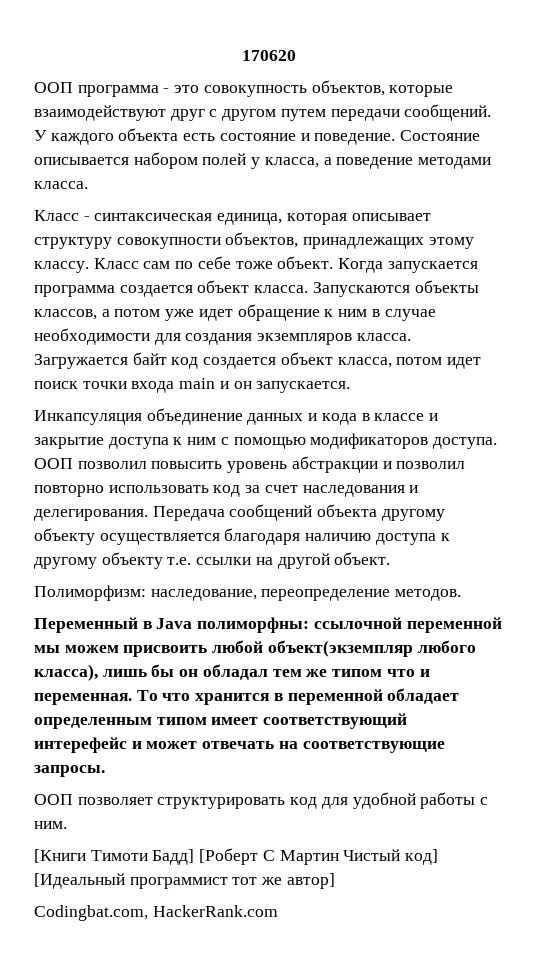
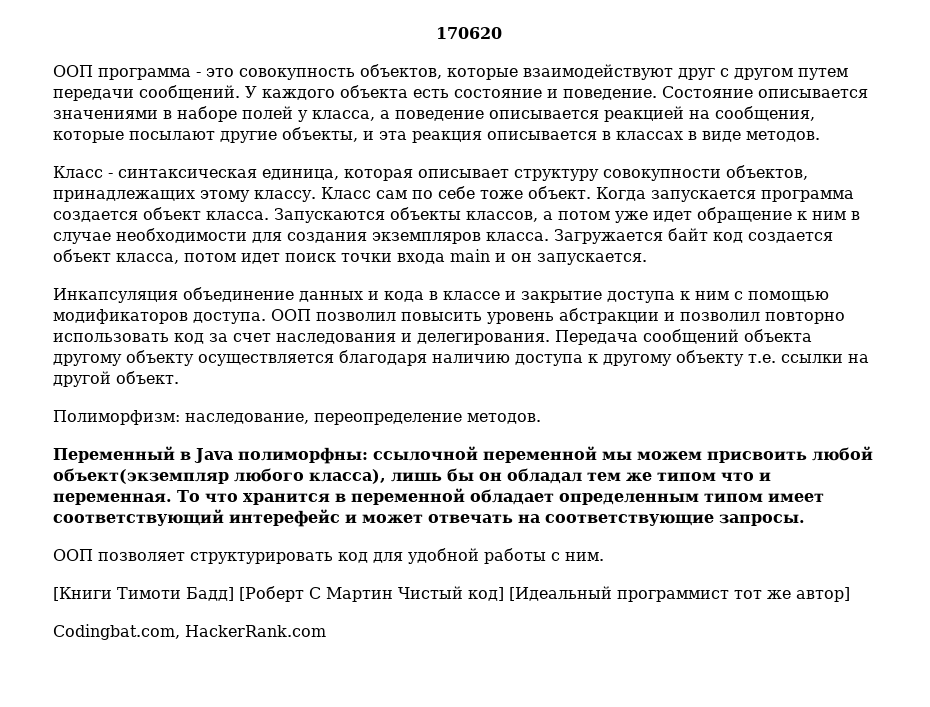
[133,152,198,169] набором -> [53,106,237,122] значениями в наборе
[418,157,492,169] [34,181,88,189] методами класса. -> [489,106,815,122] [53,127,820,143] описывается реакцией на сообщения, которые посылают другие объекты, и эта реакция описывается в классах в виде методов.

